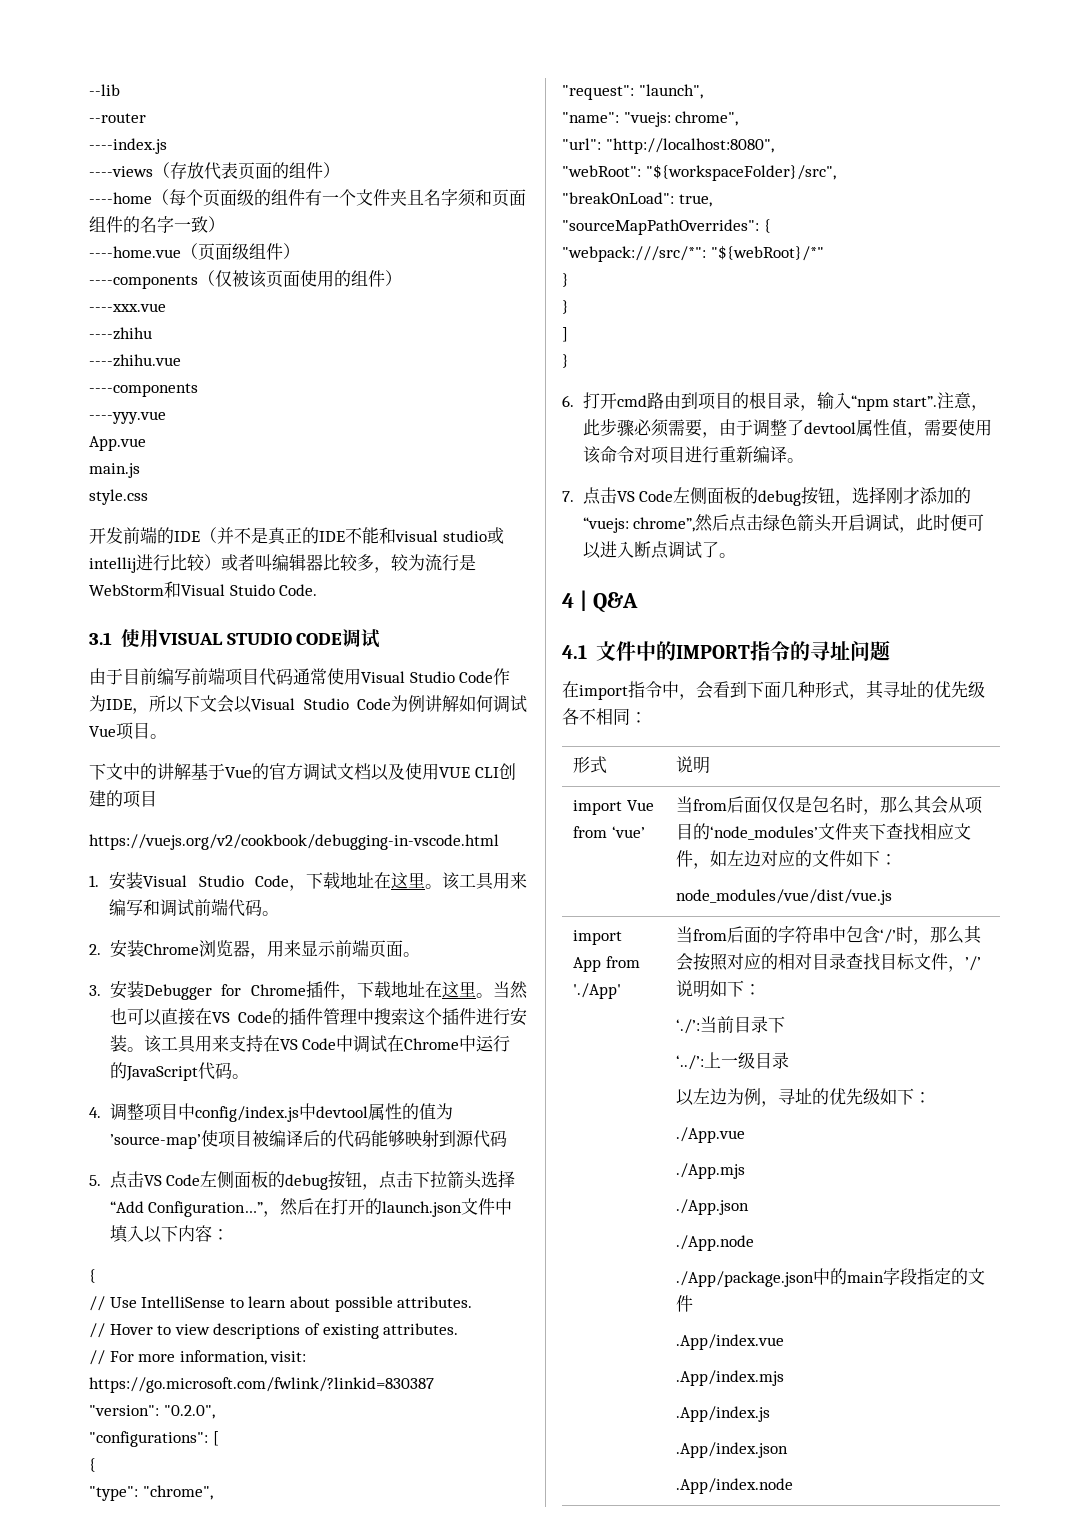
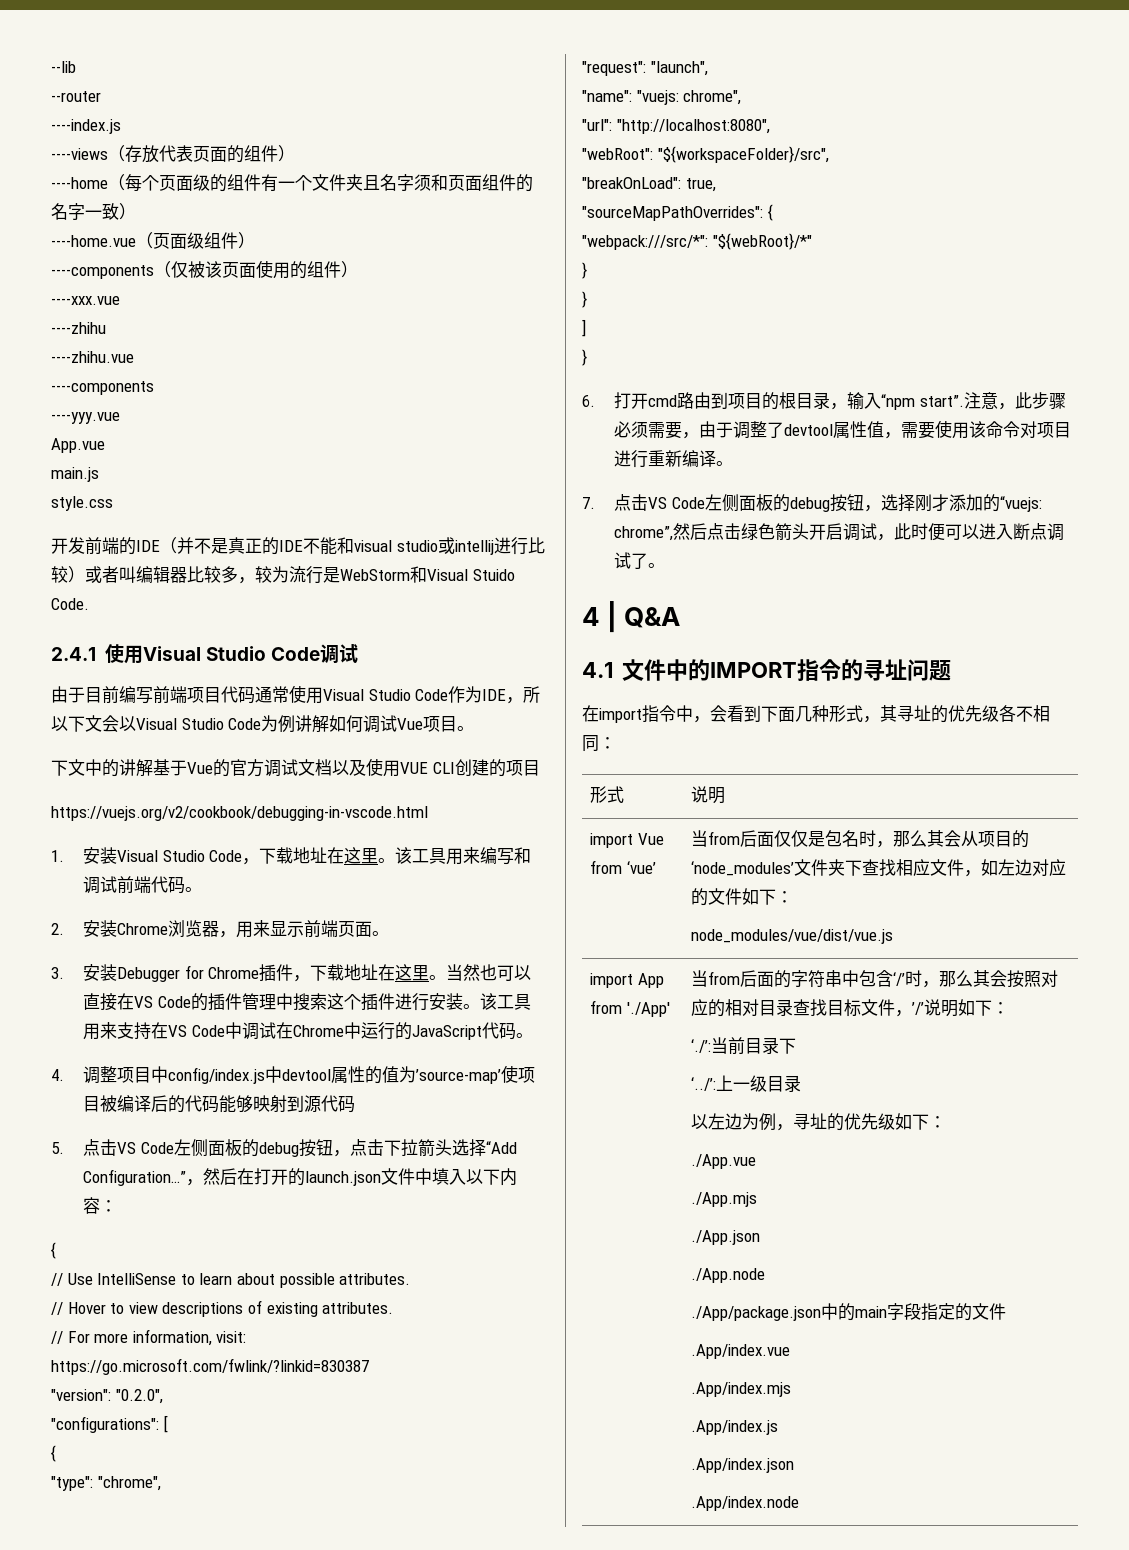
[89,629,343,648] 3.1使用VISUAL STUDIO CODE -> [51,644,320,664] 2.4.1使用Visual Studio Code

